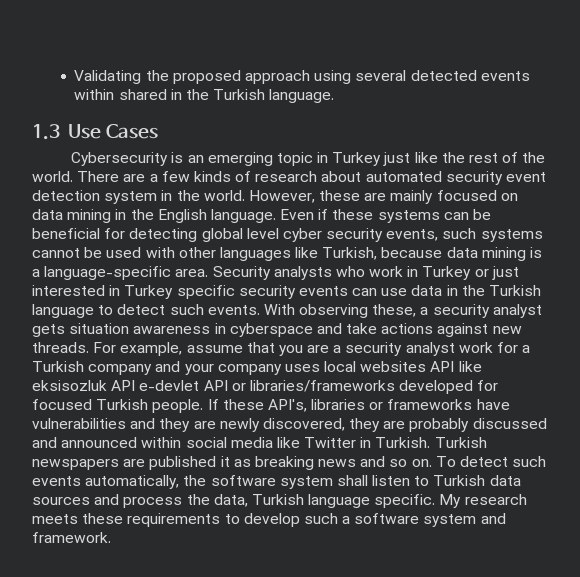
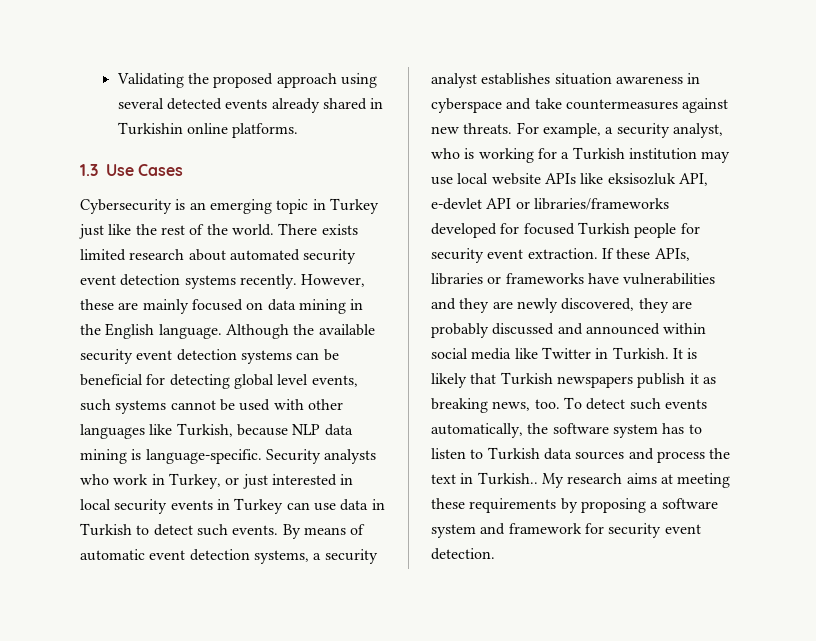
[74,89,115,100] within -> [271,98,320,113] already
[186,89,335,103] the Turkish language. -> [117,122,299,138] Turkishin online platforms.
[123,171,252,182] are a few kinds of -> [321,224,358,235] [80,249,126,261] exists limited
[104,190,245,204] system in the world. -> [184,274,297,289] systems recently.
[280,209,374,220] Even if these -> [225,324,375,339] [80,349,237,364] Although the available security event detection
[282,228,384,242] cyber security -> (309, 379) none
(443, 252) none -> [292,424,321,435] NLP
[32,266,209,280] a language-specific area. -> [145,449,262,464] language-specific.
[422,266,472,280] Turkey -> [168,473,221,489] Turkey,
[124,285,348,299] Turkey specific security events -> [80,498,284,514] local security events in Turkey
[461,285,542,296] [32,304,94,318] the Turkish language -> [80,523,132,536] Turkish
[263,304,542,318] [32,324,65,337] With observing these, a security analyst gets -> [282,524,366,539] [80,549,378,564] [431,73,551,88] By means of automatic event detection systems, a security analyst establishes
[381,323,434,334] actions -> [565,99,678,110] countermeasures
[32,342,89,353] threads. -> [463,123,513,134] threats.
[186,342,531,356] [32,361,455,375] assume that you are a security analyst work for a Turkish company and your company uses local websites API -> [605,123,723,138] [431,147,731,163] [431,173,576,185] a security analyst, who is working for a Turkish institution may use local website APIs
[111,380,136,391] API -> [678,173,708,186] API,
[152,399,204,413] people. -> [634,223,700,238] [431,248,598,263] people for security event extraction.
[267,399,307,412] API's, -> [654,248,690,261] APIs,
[434,437,487,448] [32,456,432,470] Turkish newspapers are published it as breaking news and so on. -> [672,348,698,359] [431,372,716,388] [431,398,560,413] It is likely that Turkish newspapers publish it as breaking news, too.
[336,475,368,486] shall -> [662,423,702,434] has to
[213,494,527,508] [32,513,506,527] [32,532,111,543] data, Turkish language specific. My research meets these requirements to develop such a software system and framework. -> [431,472,731,488] [431,498,718,513] [431,523,701,538] [431,548,495,560] text in Turkish.. My research aims at meeting these requirements by proposing a software system and framework for security event detection.

